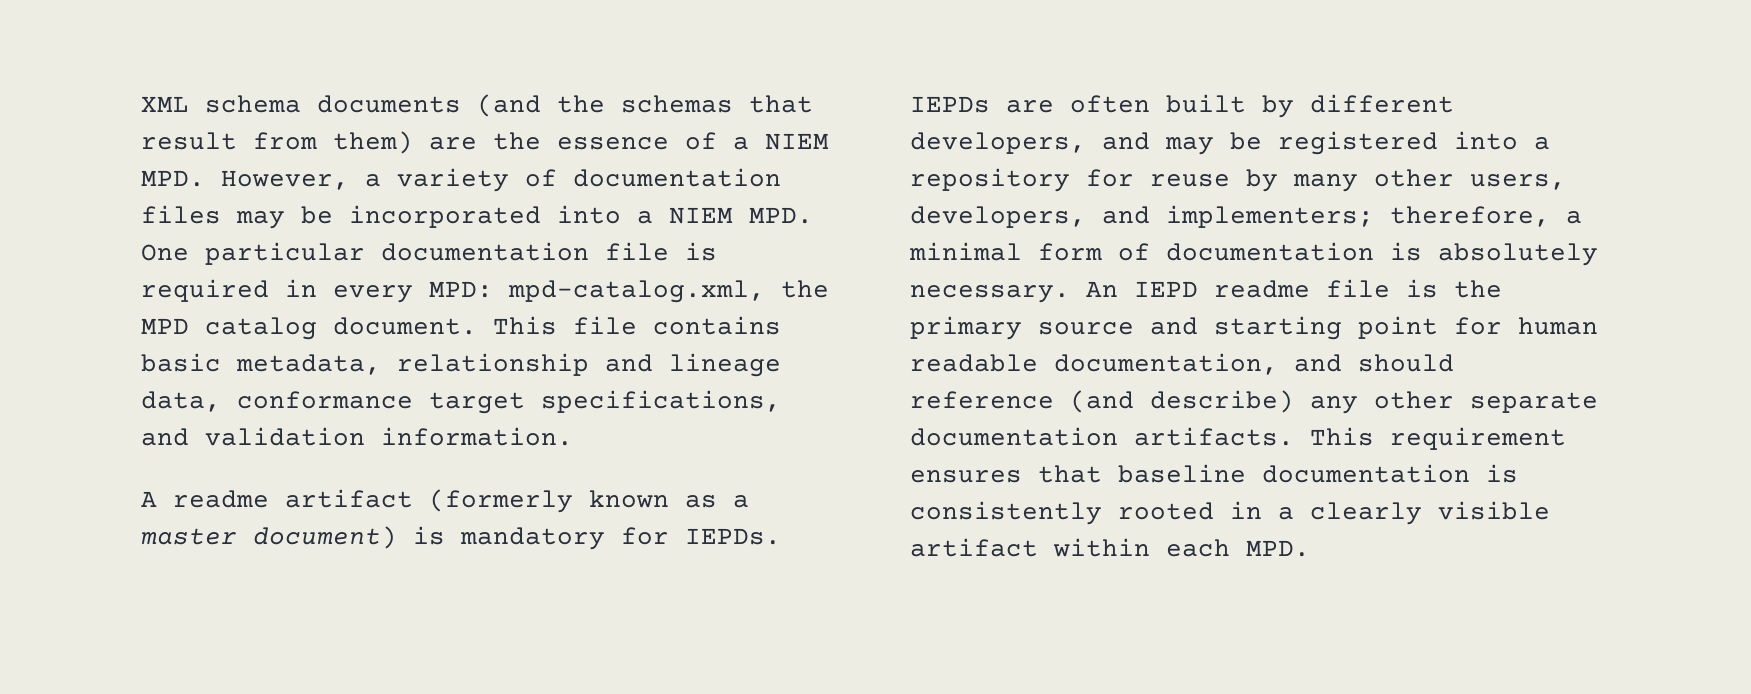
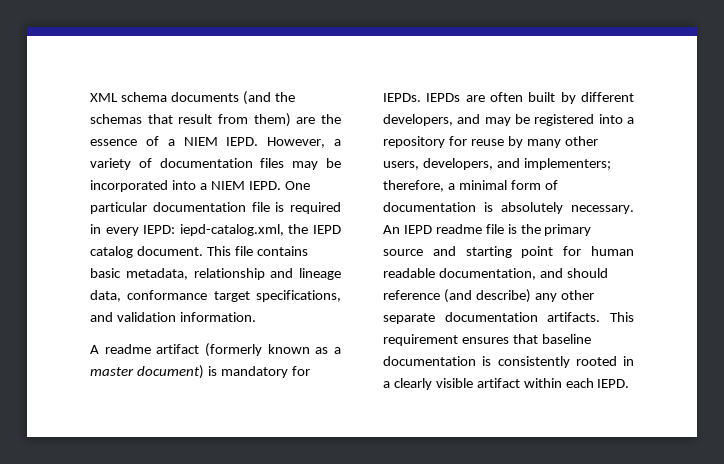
[141,170,205,187] MPD. -> [226,137,259,146] IEPD.
[749,207,813,224] MPD. -> [248,181,281,190] IEPD.
[429,280,829,303] [141,318,189,334] MPD: mpd-catalog.xml, the MPD -> [143,224,341,236] IEPD: iepd-catalog.xml, the IEPD
[1246,540,1310,557] MPD. -> [597,379,630,388] IEPD.

